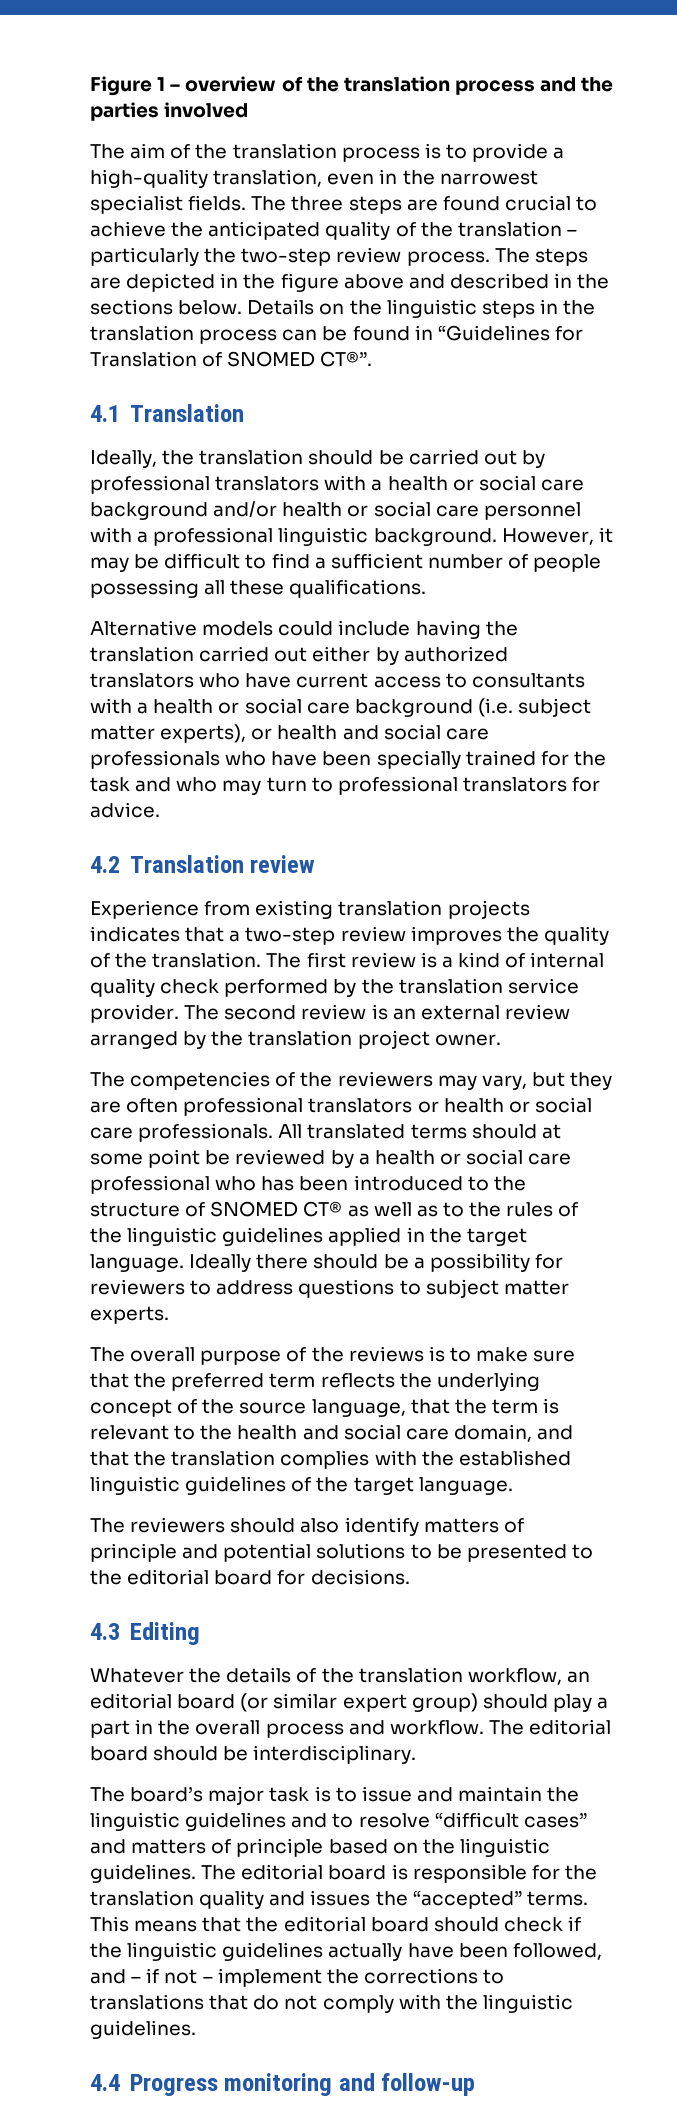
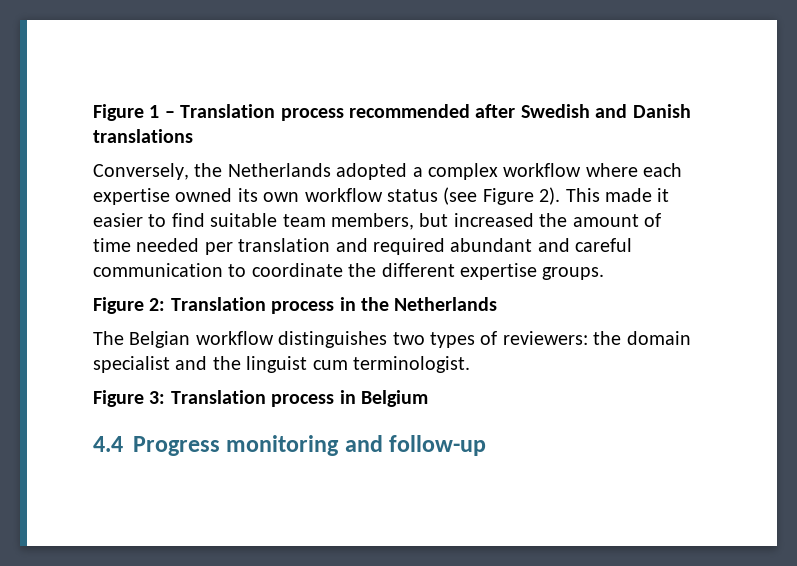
[185,76,614,95] [90,102,249,121] [90,143,565,162] [90,169,538,188] [90,195,598,214] [90,221,577,240] [90,247,588,266] [90,273,610,292] [90,299,596,318] [90,325,583,344] [90,351,373,367] [90,404,244,422] [90,449,545,468] [90,475,584,494] [90,501,581,520] [90,527,613,546] [90,553,602,572] [90,579,427,598] [90,620,518,639] [90,646,508,665] [90,673,585,688] [90,698,592,717] [90,724,489,743] [90,750,606,769] [90,776,601,795] [90,802,160,818] [90,855,316,873] [90,900,530,919] [90,926,609,945] [90,952,605,968] [90,978,579,997] [90,1004,570,1023] [90,1030,501,1049] [90,1071,613,1090] [90,1097,592,1116] [90,1123,561,1142] [90,1149,572,1168] [90,1175,526,1194] [90,1201,579,1217] [90,1227,527,1246] [90,1253,563,1272] [90,1279,569,1298] [90,1306,169,1324] [90,1346,576,1365] [90,1372,540,1391] [90,1398,560,1417] [90,1424,574,1442] [90,1450,571,1469] [90,1476,513,1495] [90,1517,524,1536] [90,1543,593,1562] [90,1569,410,1585] [90,1622,200,1645] [90,1667,590,1685] [90,1693,609,1712] [90,1719,612,1738] [90,1745,417,1764] [90,1786,580,1805] [90,1812,587,1831] [90,1838,550,1857] [90,1864,597,1883] [90,1890,588,1909] [90,1916,582,1932] [90,1942,602,1961] [90,1968,505,1987] [90,1994,573,2013] [90,2020,196,2039] overview of the translation process and the parties involved // The aim of the translation process is to provide a high-quality translation, even in the narrowest specialist fields. The three steps are found crucial to achieve the anticipated quality of the translation – particularly the two-step review process. The steps are depicted in the figure above and described in the sections below. Details on the linguistic steps in the translation process can be found in “Guidelines for Translation of SNOMED CT®”. // 4.1 Translation // Ideally, the translation should be carried out by professional translators with a health or social care background and/or health or social care personnel with a professional linguistic background. However, it may be difficult to find a sufficient number of people possessing all these qualifications. // Alternative models could include having the translation carried out either by authorized translators who have current access to consultants with a health or social care background (i.e. subject matter experts), or health and social care professionals who have been specially trained for the task and who may turn to professional translators for advice. // 4.2 Translation review // Experience from existing translation projects indicates that a two-step review improves the quality of the translation. The first review is a kind of internal quality check performed by the translation service provider. The second review is an external review arranged by the translation project owner. // The competencies of the reviewers may vary, but they are often professional translators or health or social care professionals. All translated terms should at some point be reviewed by a health or social care professional who has been introduced to the structure of SNOMED CT® as well as to the rules of the linguistic guidelines applied in the target language. Ideally there should be a possibility for reviewers to address questions to subject matter experts. // The overall purpose of the reviews is to make sure that the preferred term reflects the underlying concept of the source language, that the term is relevant to the health and social care domain, and that the translation complies with the established linguistic guidelines of the target language. // The reviewers should also identify matters of principle and potential solutions to be presented to the editorial board for decisions. // 4.3 Editing // Whatever the details of the translation workflow, an editorial board (or similar expert group) should play a part in the overall process and workflow. The editorial board should be interdisciplinary. // The board’s major task is to issue and maintain the linguistic guidelines and to resolve “difficult cases” and matters of principle based on the linguistic guidelines. The editorial board is responsible for the translation quality and issues the “accepted” terms. This means that the editorial board should check if the linguistic guidelines actually have been followed, and – if not – implement the corrections to translations that do not comply with the linguistic guidelines. -> [180,104,691,121] [93,129,193,143] [93,163,683,180] [93,187,670,205] [93,213,661,230] [93,238,633,255] [93,263,605,280] [93,297,498,314] [93,331,691,348] [93,356,470,373] [93,390,428,407] Translation process recommended after Swedish and Danish translations // Conversely, the Netherlands adopted a complex workflow where each expertise owned its own workflow status (see Figure 2). This made it easier to find suitable team members, but increased the amount of time needed per translation and required abundant and careful communication to coordinate the different expertise groups. // Figure 2: Translation process in the Netherlands // The Belgian workflow distinguishes two types of reviewers: the domain specialist and the linguist cum terminologist. // Figure 3: Translation process in Belgium

